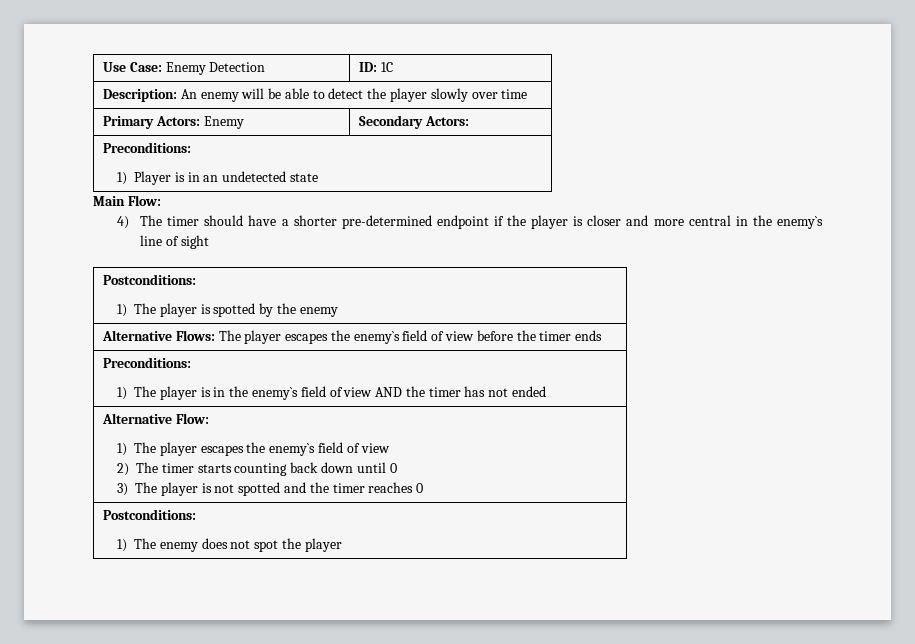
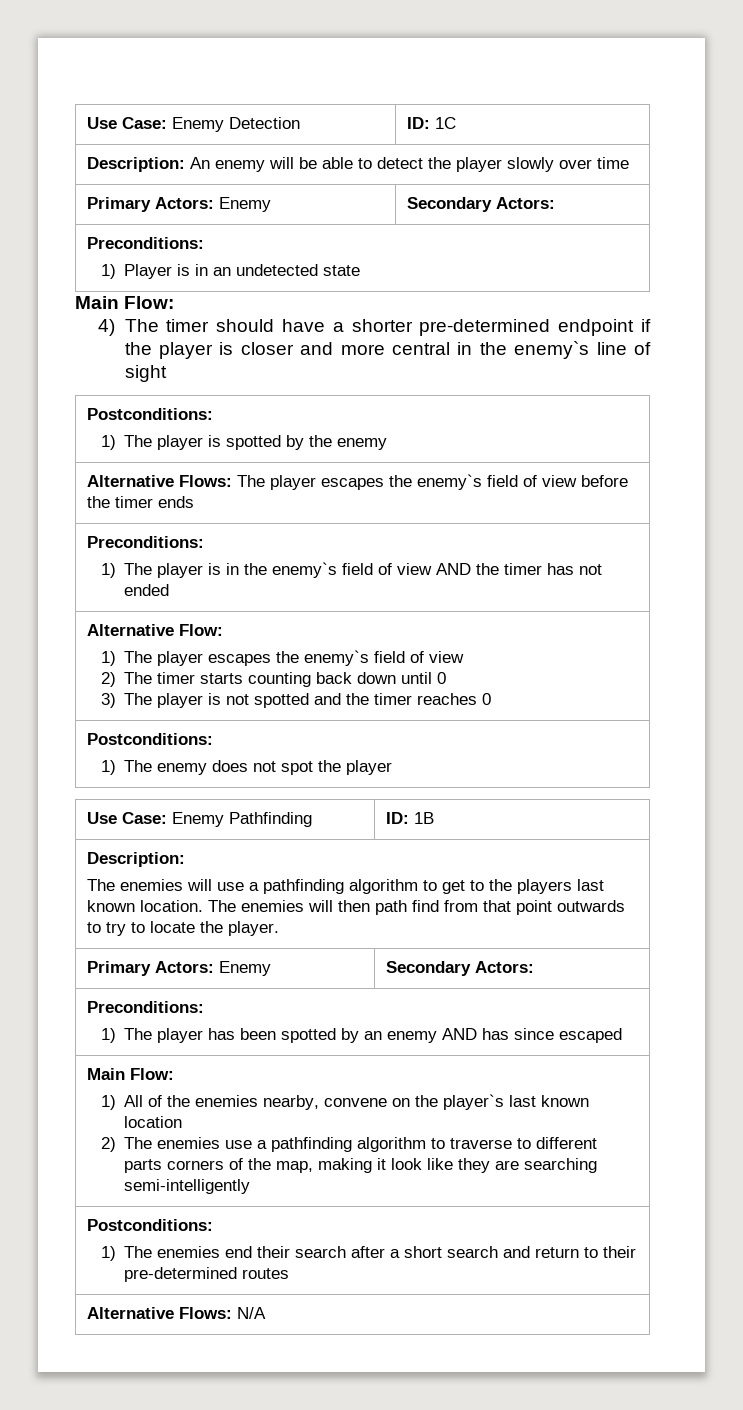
(342, 545) none -> [86,812,312,827] [385,812,434,824] [86,852,185,867] [86,879,604,894] [86,900,625,915] [86,921,279,936] [86,961,271,976] [385,961,534,976] [86,1001,204,1013] [100,1028,623,1043] [86,1068,174,1080] [100,1094,590,1110] [124,1116,183,1128] [100,1137,598,1152] [124,1158,598,1173] [124,1179,251,1194] [86,1219,213,1231] [100,1246,637,1261] [124,1267,290,1282] [86,1307,266,1319] // Use Case: Enemy Pathfinding | ID: 1B // Description: // The enemies will use a pathfinding algorithm to get to the players last known location. The enemies will then path find from that point outwards to try to locate the player. // Primary Actors: Enemy | Secondary Actors: // Preconditions: // 1) The player has been spotted by an enemy AND has since escaped // Main Flow: // 1) All of the enemies nearby, convene on the player`s last known location // 2) The enemies use a pathfinding algorithm to traverse to different parts corners of the map, making it look like they are searching semi-intelligently // Postconditions: // 1) The enemies end their search after a short search and return to their pre-determined routes // Alternative Flows: N/A

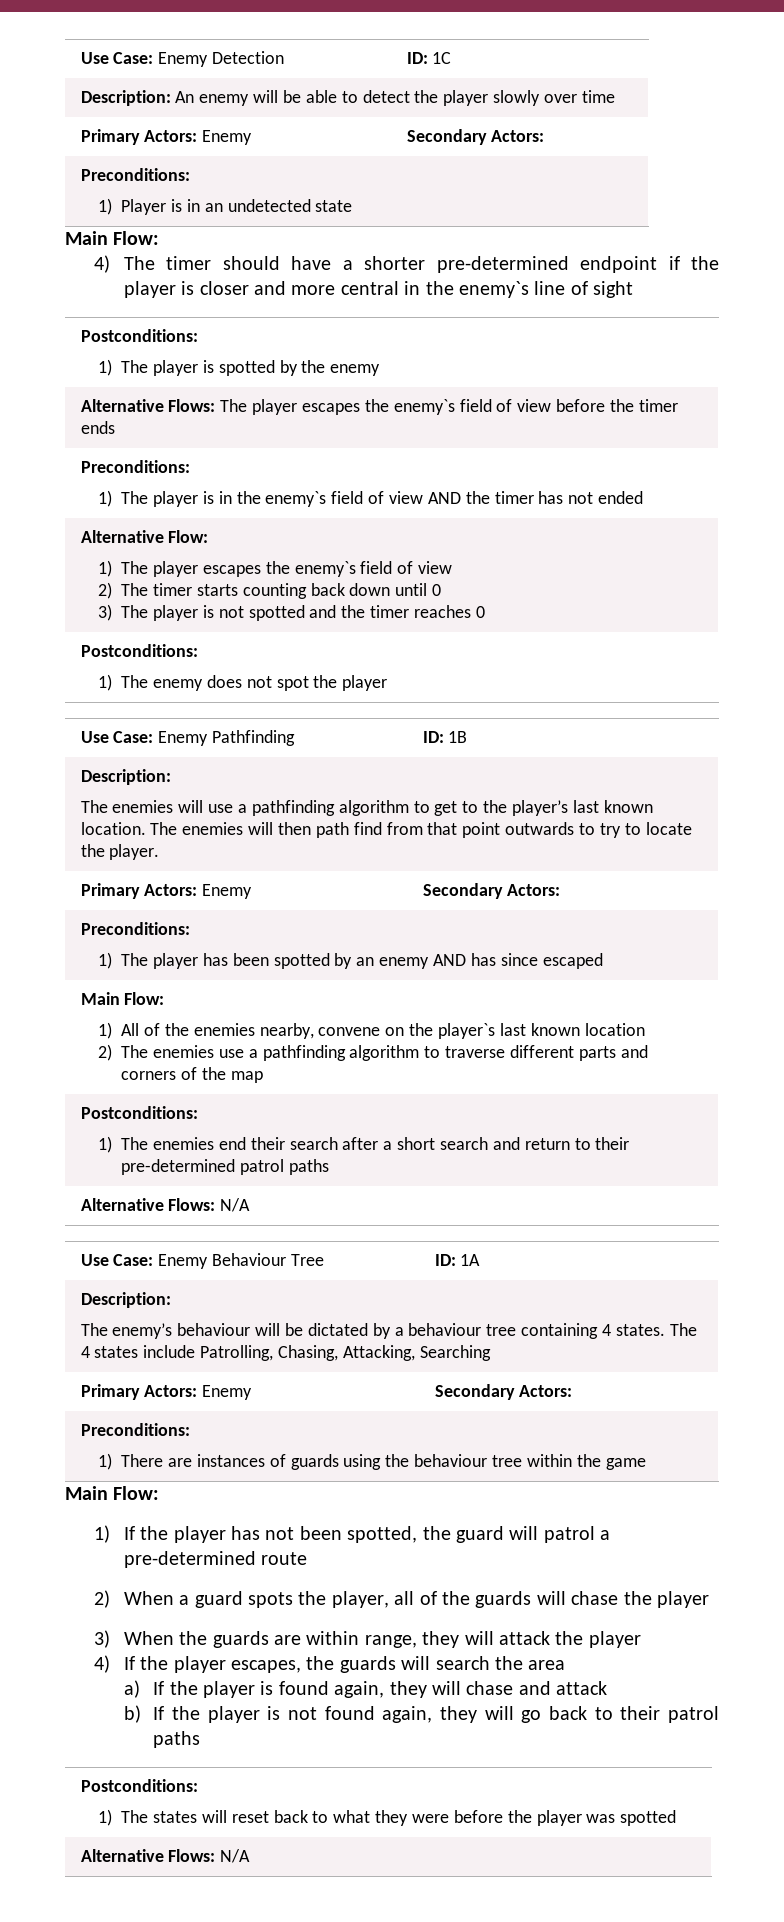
[516,879,572,894] players -> [511,800,568,816] player’s
[517,1138,532,1149] to -> (506, 1052) none
(163, 1166) none -> [620,1045,648,1058] and
[276,1158,598,1173] [124,1179,251,1194] map, making it look like they are searching semi-intelligently -> [230,1071,263,1083] map
[242,1268,290,1279] [86,1307,266,1319] routes // Alternative Flows: N/A -> [239,1159,329,1175] [80,1198,251,1212] [80,1253,324,1269] [434,1254,481,1266] [80,1292,171,1308] [80,1323,697,1339] [80,1345,491,1361] [80,1384,253,1400] [434,1384,573,1400] [80,1423,190,1436] [98,1453,646,1470] [65,1486,160,1500] [94,1525,611,1543] [123,1551,308,1568] [94,1590,709,1608] [94,1630,641,1648] [94,1655,566,1673] [123,1680,608,1698] [123,1705,720,1723] [153,1731,201,1748] [80,1779,198,1792] [98,1809,677,1826] [80,1849,251,1863] patrol paths // Alternative Flows: N/A // Use Case: Enemy Behaviour Tree | ID: 1A // Description: // The enemy’s behaviour will be dictated by a behaviour tree containing 4 states. The 4 states include Patrolling, Chasing, Attacking, Searching // Primary Actors: Enemy | Secondary Actors: // Preconditions: // 1) There are instances of guards using the behaviour tree within the game // Main Flow: // 1) If the player has not been spotted, the guard will patrol a pre-determined route // 2) When a guard spots the player, all of the guards will chase the player // 3) When the guards are within range, they will attack the player // 4) If the player escapes, the guards will search the area // a) If the player is found again, they will chase and attack // b) If the player is not found again, they will go back to their patrol paths // Postconditions: // 1) The states will reset back to what they were before the player was spotted // Alternative Flows: N/A

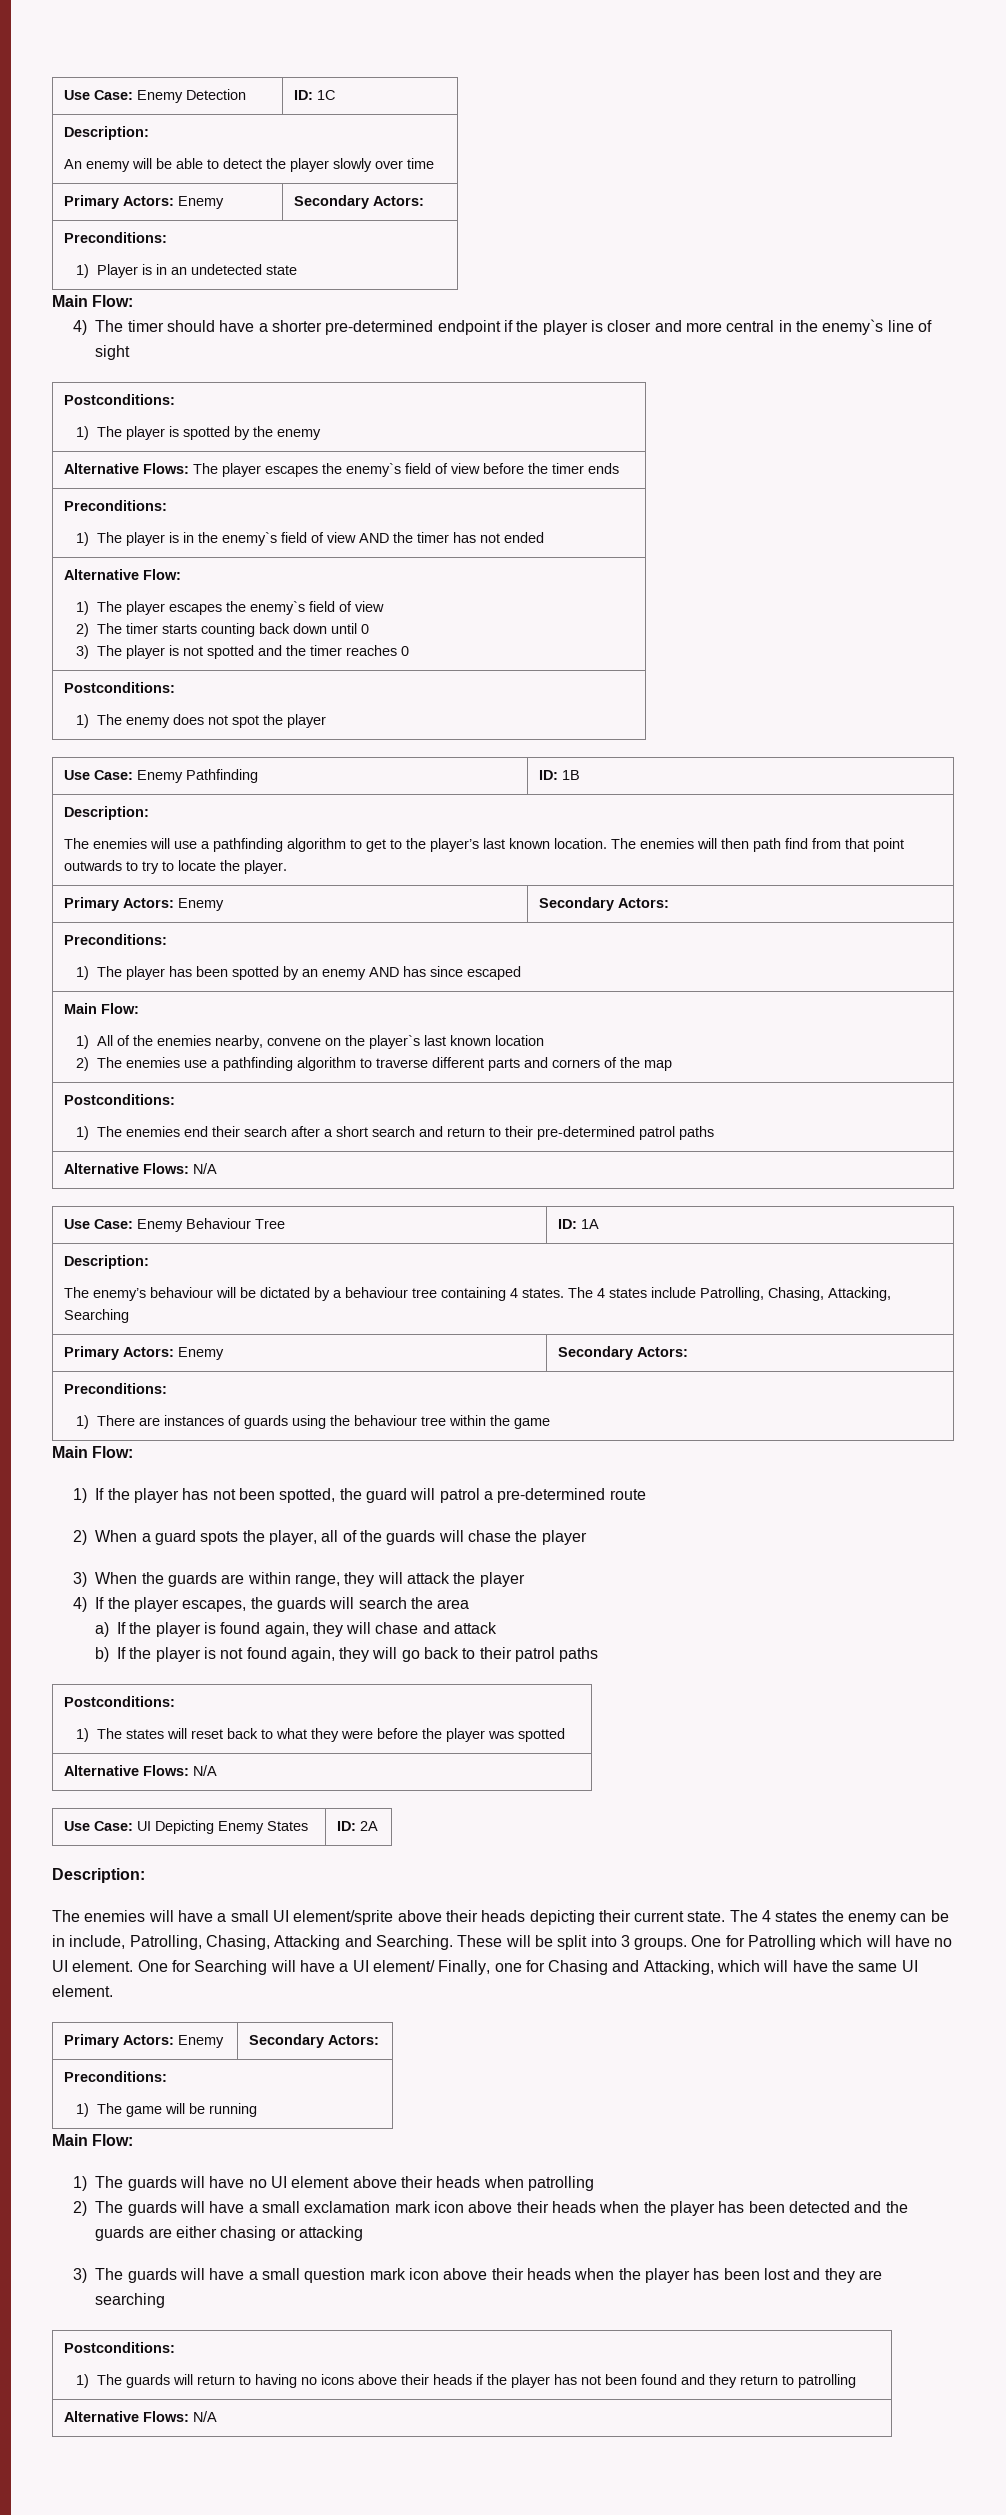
(171, 98) none -> (149, 133) //
(251, 1856) none -> [63,1820,308,1834] [336,1821,378,1831] [52,1868,145,1883] [52,1910,949,1925] [52,1935,953,1950] [52,1960,918,1975] [52,1985,113,1997] [63,2034,224,2048] [248,2034,379,2048] [63,2071,167,2082] [76,2103,257,2117] [52,2134,134,2146] [73,2176,594,2191] [73,2201,908,2216] [95,2226,364,2241] [73,2268,882,2283] [95,2293,166,2308] [63,2342,175,2353] [76,2374,856,2388] [63,2411,217,2422] // Use Case: UI Depicting Enemy States | ID: 2A // Description: // The enemies will have a small UI element/sprite above their heads depicting their current state. The 4 states the enemy can be in include, Patrolling, Chasing, Attacking and Searching. These will be split into 3 groups. One for Patrolling which will have no UI element. One for Searching will have a UI element/ Finally, one for Chasing and Attacking, which will have the same UI element. // Primary Actors: Enemy | Secondary Actors: // Preconditions: // 1) The game will be running // Main Flow: // 1) The guards will have no UI element above their heads when patrolling // 2) The guards will have a small exclamation mark icon above their heads when the player has been detected and the guards are either chasing or attacking // 3) The guards will have a small question mark icon above their heads when the player has been lost and they are searching // Postconditions: // 1) The guards will return to having no icons above their heads if the player has not been found and they return to patrolling // Alternative Flows: N/A

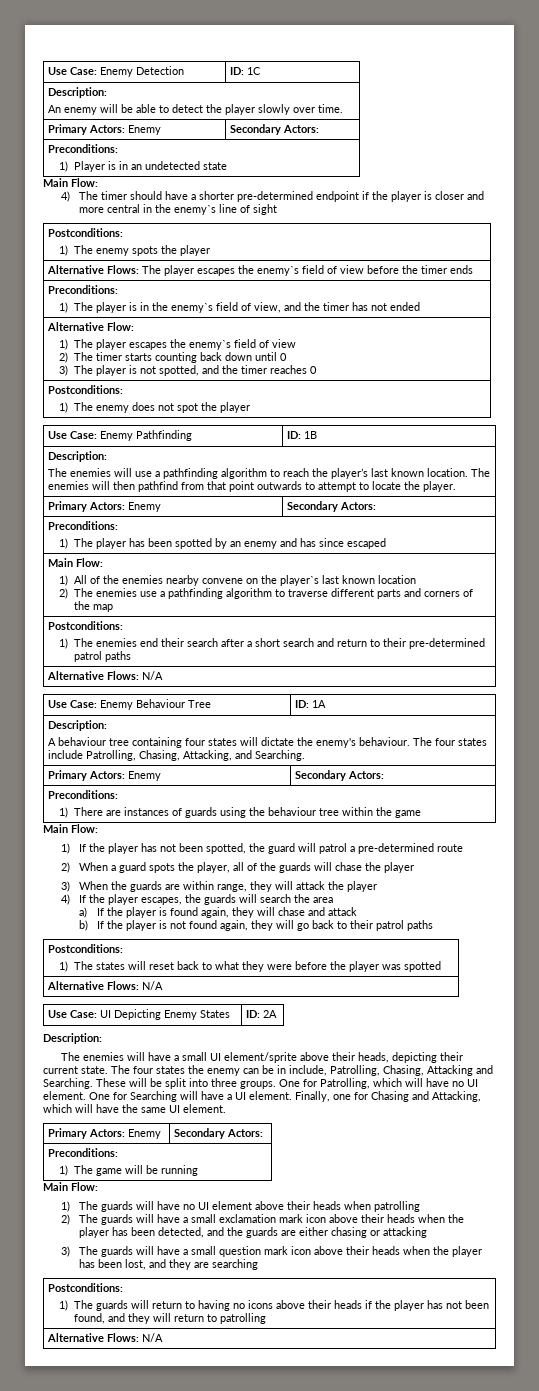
[406,158,434,169] time -> [318,104,344,113] time.
[125,426,321,440] player is spotted by the enemy -> [95,245,210,256] enemy spots the player
[326,532,389,543] view AND -> [253,302,301,313] view, and
[206,645,254,659] spotted -> [158,365,199,376] spotted,
[365,839,402,852] get to -> [283,468,310,477] reach
[752,838,808,852] path find -> [138,481,179,492] pathfind
[141,861,159,874] try -> [318,482,357,492] attempt
[368,967,399,977] AND -> [279,538,297,547] and
[214,1035,263,1049] nearby, -> [165,575,199,586] nearby
[63,1287,605,1301] The enemy’s behaviour will be dictated by a behaviour tree containing 4 states. The 4 -> [48,737,456,748] A behaviour tree containing four states will dictate the enemy's behaviour. The four
[63,1309,129,1323] Searching -> [235,750,306,761] and Searching.
[481,1910,526,1922] heads -> [358,1052,390,1063] heads,
[762,1910,772,1922] 4 -> [133,1066,153,1074] four
[620,1935,630,1947] 3 -> [211,1078,237,1087] three
[748,1935,817,1950] Patrolling -> [320,1078,370,1089] Patrolling,
[372,1960,435,1972] element/ -> [249,1091,292,1100] element.
[788,2201,850,2213] detected -> [158,1227,205,1238] detected,
[763,2268,790,2280] lost -> [125,1259,147,1270] lost,
[640,2374,737,2388] found and they -> [73,1313,171,1324] found, and they will

